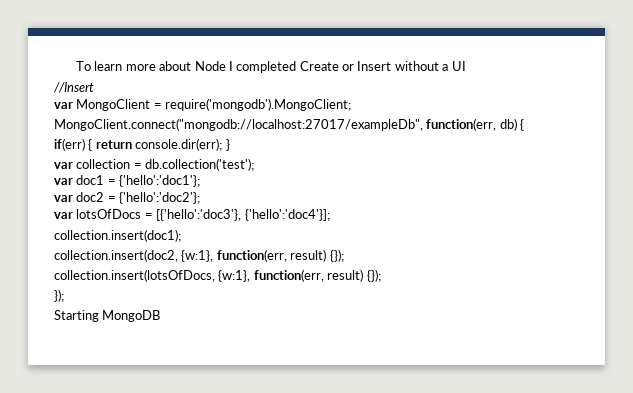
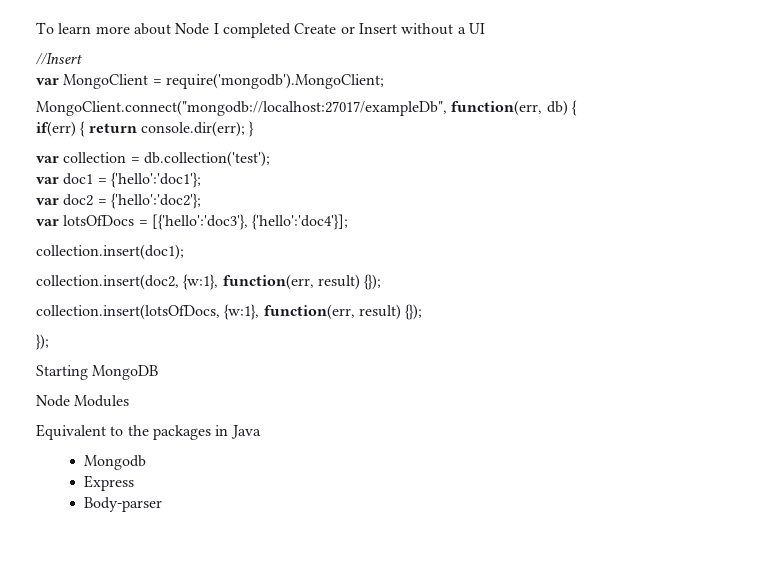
(161, 316) none -> [36,395,130,407] [36,424,261,440] [84,455,147,470] [84,475,135,491] [84,497,163,512] // Node Modules // Equivalent to the packages in Java // Mongodb // Express // Body-parser

